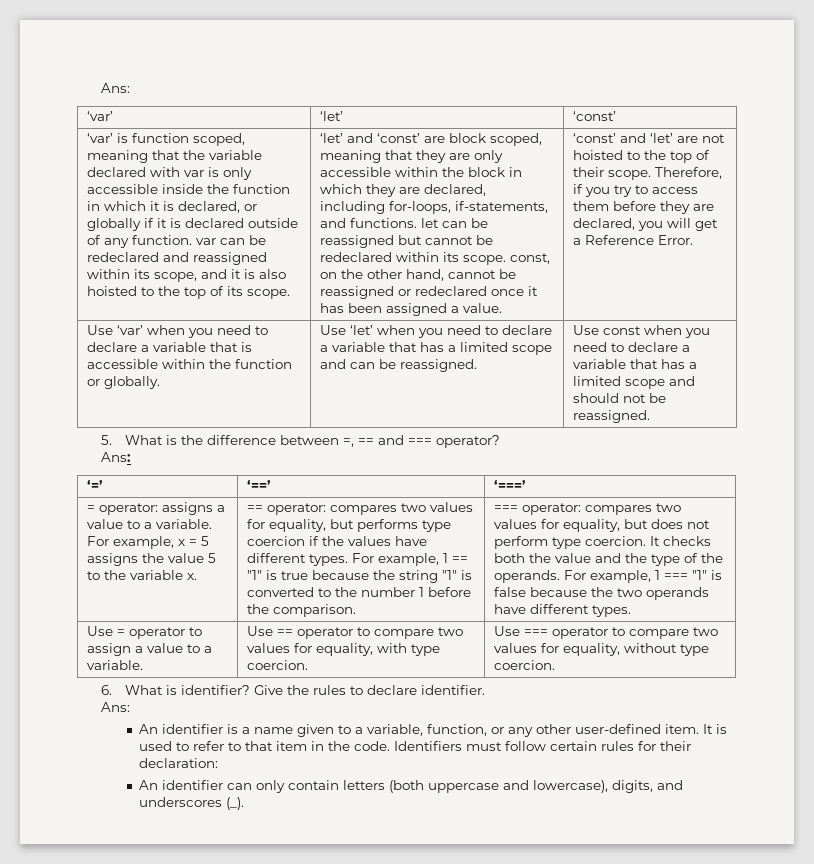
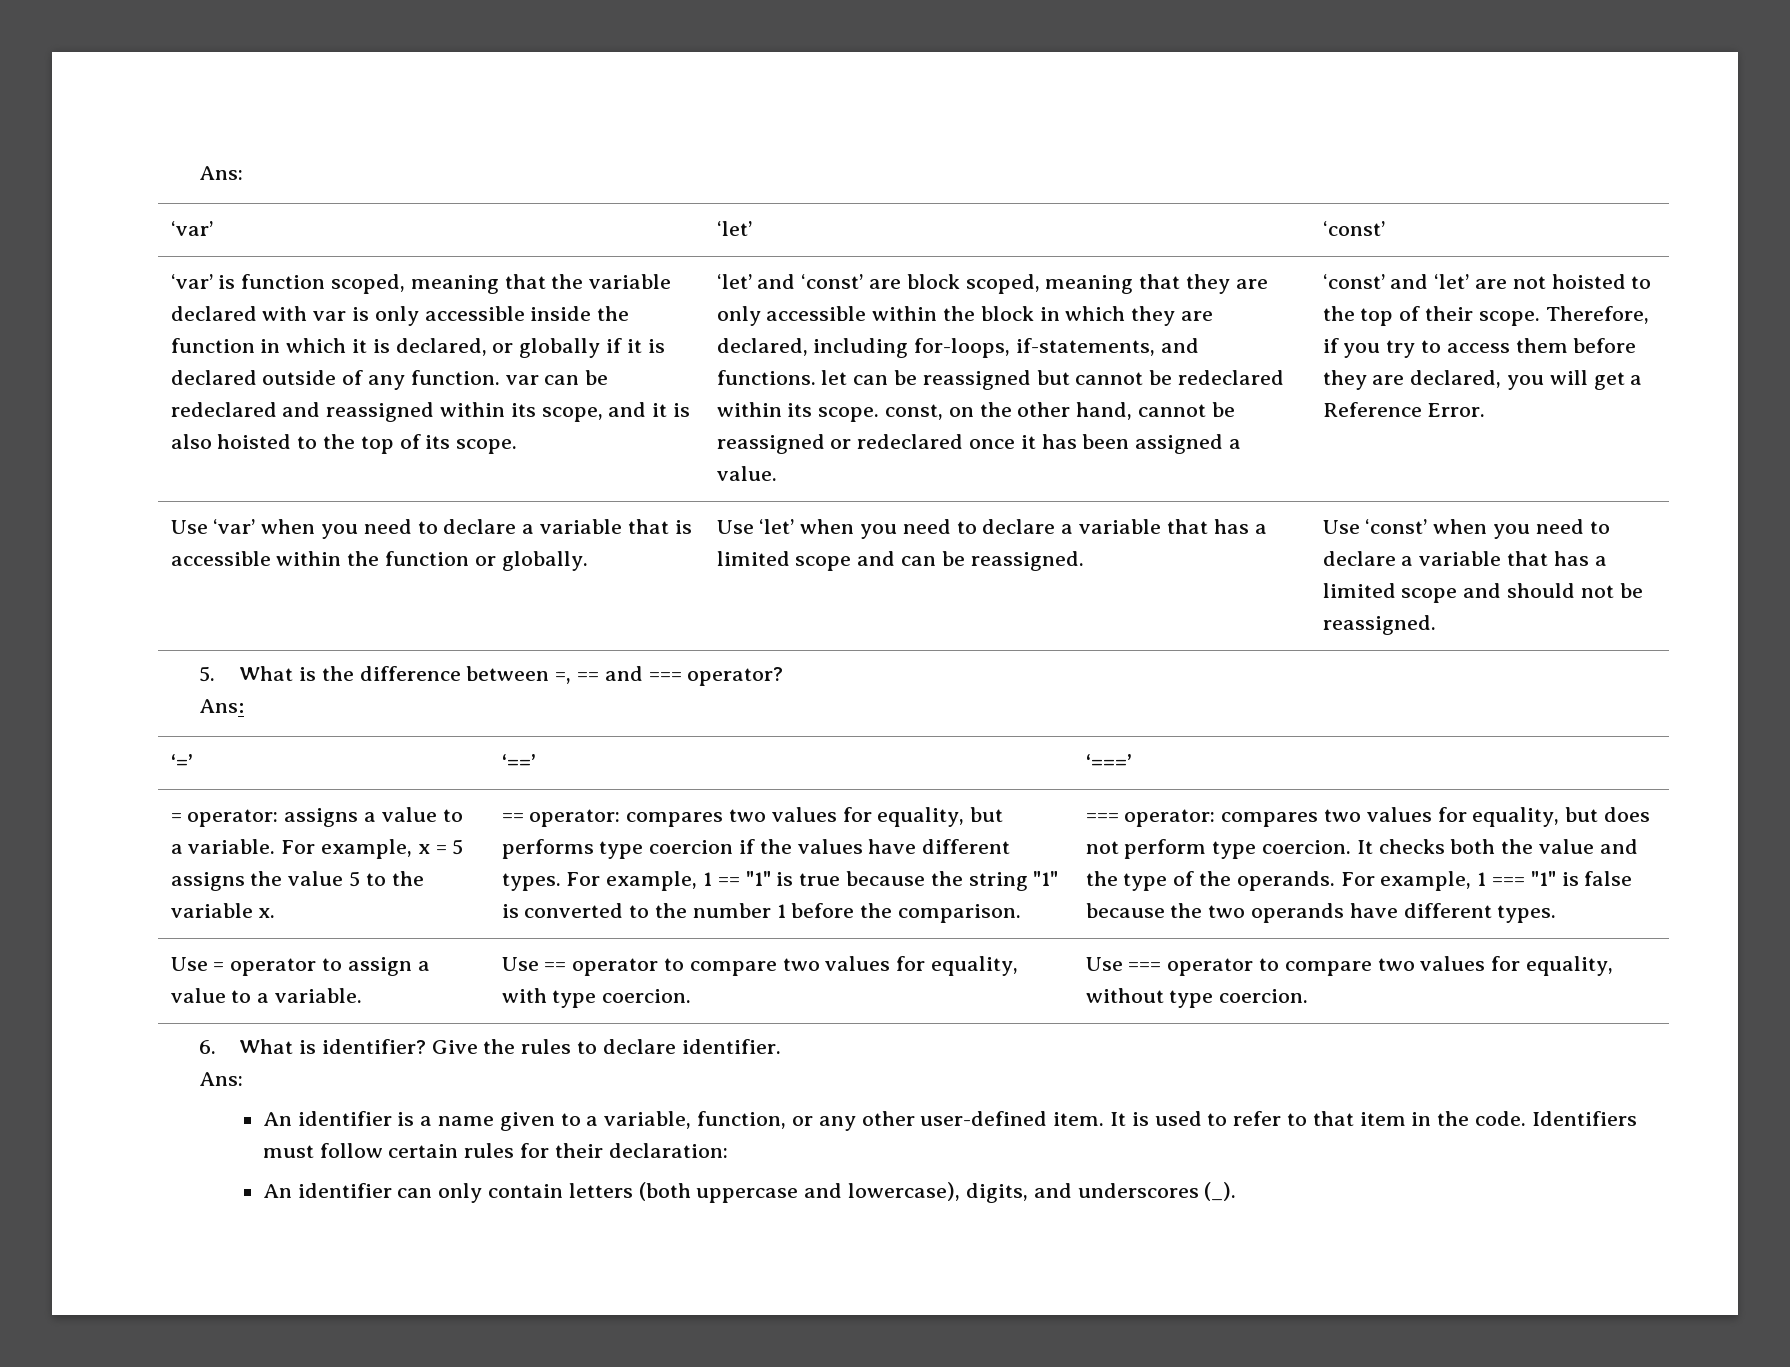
[603,326,642,335] const -> [1365,519,1428,534] ‘const’

